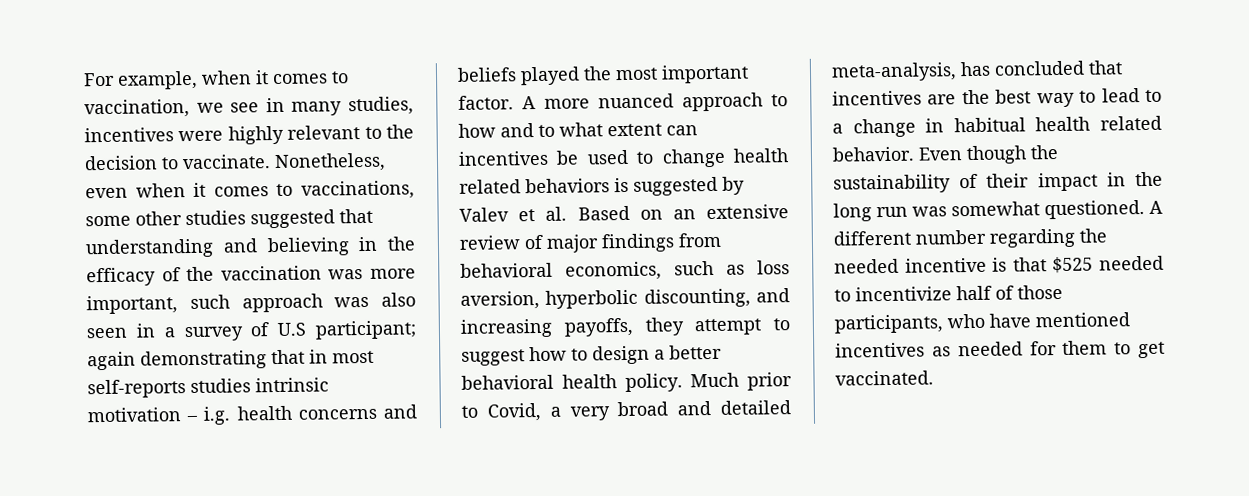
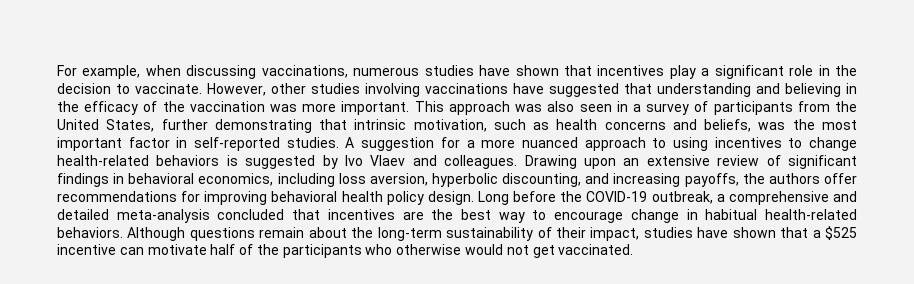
[255,70,349,85] [84,96,414,119] [84,124,414,145] [84,152,386,173] [85,180,415,200] [85,210,246,227] it comes to vaccination, we see in many studies, incentives were highly relevant to the decision to vaccinate. Nonetheless, even when it comes to vaccinations, some other studies -> [186,65,857,79] [57,83,544,97] discussing vaccinations, numerous studies have shown that incentives play a significant role in the decision to vaccinate. However, other studies involving vaccinations have
[86,294,230,315] important, such -> [341,101,444,115] important. This
[277,320,417,340] [87,349,374,371] [87,377,329,399] [87,406,232,425] U.S participant; again demonstrating that in most self-reports studies intrinsic motivation – i.g. -> [713,101,858,115] [57,119,550,133] participants from the United States, further demonstrating that intrinsic motivation, such as
[457,66,580,86] beliefs played -> [704,119,786,132] beliefs, was
[458,92,788,112] [458,122,698,138] [458,148,789,168] [459,176,745,196] [459,204,789,222] [459,232,721,253] [460,260,745,281] factor. A more nuanced approach to how and to what extent can incentives be used to change health related behaviors is suggested by Valev et al. Based on an extensive review of major findings from behavioral economics, such as -> [128,137,857,151] [57,155,857,169] [57,173,335,187] factor in self-reported studies. A suggestion for a more nuanced approach to using incentives to change health-related behaviors is suggested by Ivo Vlaev and colleagues. Drawing upon an extensive review of significant findings in behavioral economics, including
[644,317,790,336] [461,344,722,366] [461,372,792,393] [461,400,791,422] [831,61,991,82] they attempt to suggest how to design a better behavioral health policy. Much prior to Covid, a very broad and detailed meta-analysis, has -> [742,173,857,184] [57,191,857,205] [57,209,210,223] the authors offer recommendations for improving behavioral health policy design. Long before the COVID-19 outbreak, a comprehensive and detailed meta-analysis
[1101,88,1162,103] [832,115,1162,138] [832,145,1059,165] [833,171,1163,194] [833,200,1163,222] [833,228,1107,248] [834,255,1164,274] [834,284,1063,302] [834,312,1130,334] [835,340,1132,358] lead to a change in habitual health related behavior. Even though the sustainability of their impact in the long run was somewhat questioned. A different number regarding the needed incentive is that $525 needed to incentivize half of those participants, who have mentioned incentives as needed for them to -> [554,209,857,223] [57,226,857,241] [57,244,529,258] encourage change in habitual health-related behaviors. Although questions remain about the long-term sustainability of their impact, studies have shown that a $525 incentive can motivate half of the participants who otherwise would not

